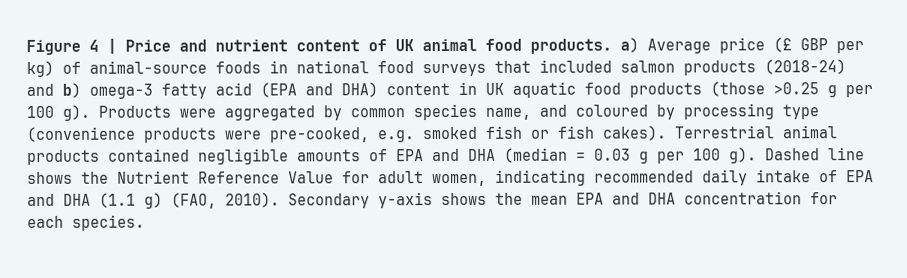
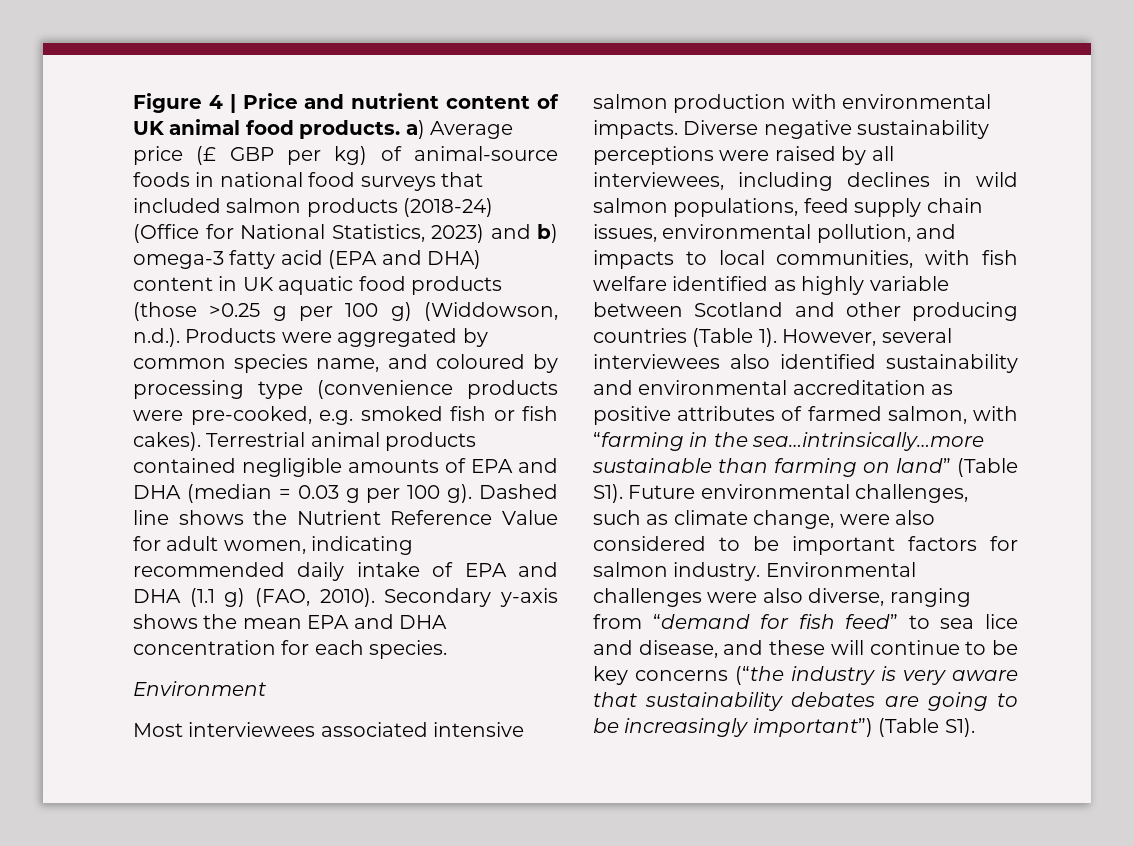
(846, 67) none -> [133,224,484,243] (Office for National Statistics, 2023)
[62,104,90,121] g). -> [390,302,558,321] [133,328,180,347] g) (Widdowson, n.d.).
(145, 222) none -> [133,681,266,696] [133,722,525,737] [593,94,992,113] [593,120,990,139] [593,146,894,165] [593,172,1018,191] [593,198,983,217] [593,224,957,243] [593,250,1018,269] [593,276,949,295] [593,302,1018,321] [593,328,952,347] [593,354,1018,373] [593,380,954,395] [593,406,1018,425] [593,432,985,451] [592,458,1018,477] [593,484,969,503] [593,510,935,529] [593,536,1018,555] [593,562,916,581] [593,588,971,607] [593,614,1018,629] [593,640,1018,658] [593,666,1018,685] [593,692,1018,711] [593,718,975,737] // Environment // Most interviewees associated intensive salmon production with environmental impacts. Diverse negative sustainability perceptions were raised by all interviewees, including declines in wild salmon populations, feed supply chain issues, environmental pollution, and impacts to local communities, with fish welfare identified as highly variable between Scotland and other producing countries (Table 1). However, several interviewees also identified sustainability and environmental accreditation as positive attributes of farmed salmon, with “farming in the sea…intrinsically…more sustainable than farming on land” (Table S1). Future environmental challenges, such as climate change, were also considered to be important factors for salmon industry. Environmental challenges were also diverse, ranging from “demand for fish feed” to sea lice and disease, and these will continue to be key concerns (“the industry is very aware that sustainability debates are going to be increasingly important”) (Table S1).

